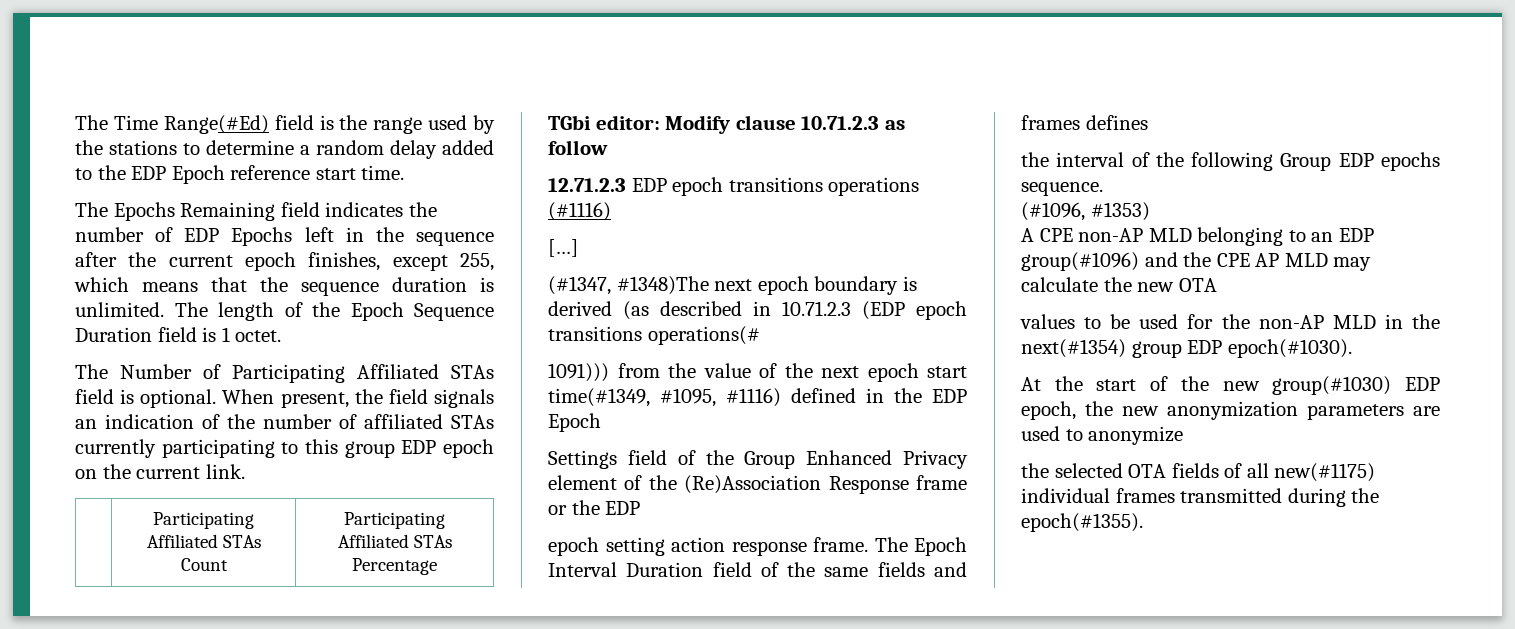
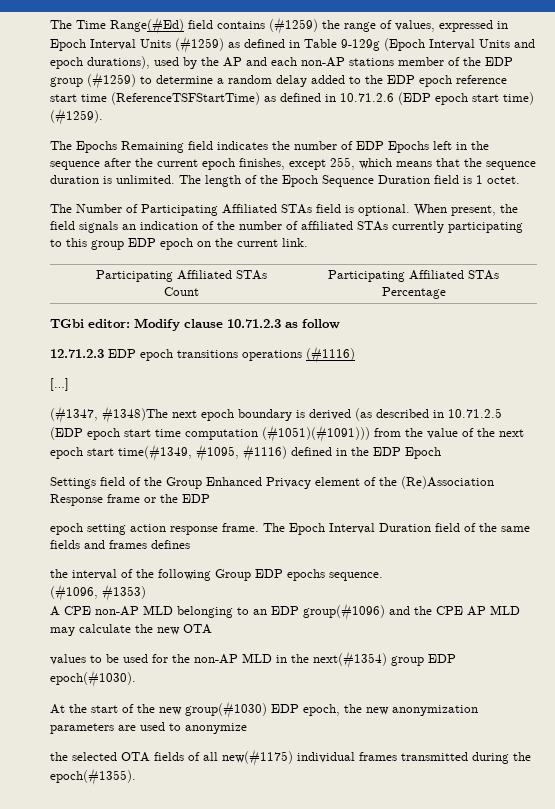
[319,115,495,134] [75,140,177,155] is the range used by the stations -> [217,17,508,34] [50,36,535,53] [50,56,513,69] [50,72,136,89] contains (#1259) the range of values, expressed in Epoch Interval Units (#1259) as defined in Table 9-129g (Epoch Interval Units and epoch durations), used by the AP and each non-AP stations member of the EDP group (#1259)
[171,165,225,184] Epoch -> [419,75,452,87] epoch
[361,165,405,180] time. -> [81,92,534,105] [50,108,103,125] time (ReferenceTSFStartTime) as defined in 10.71.2.6 (EDP epoch start time) (#1259).
[782,301,967,320] [548,326,760,345] [548,363,609,382] 10.71.2.3 (EDP epoch transitions operations(# // 1091))) -> [448,408,502,418] [50,425,370,442] 10.71.2.5 (EDP epoch start time computation (#1051)(#1091)))

